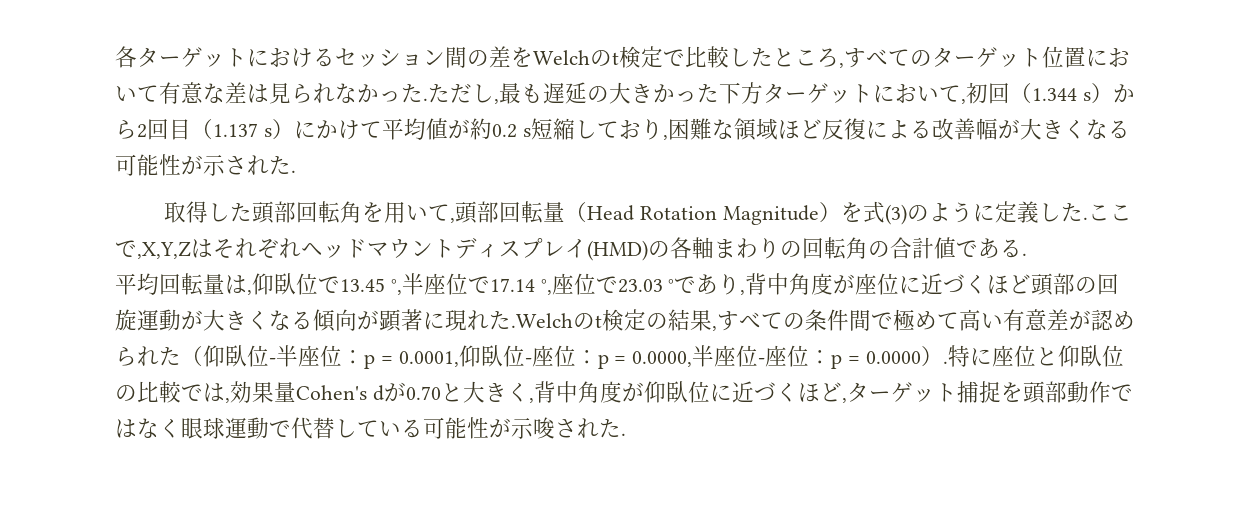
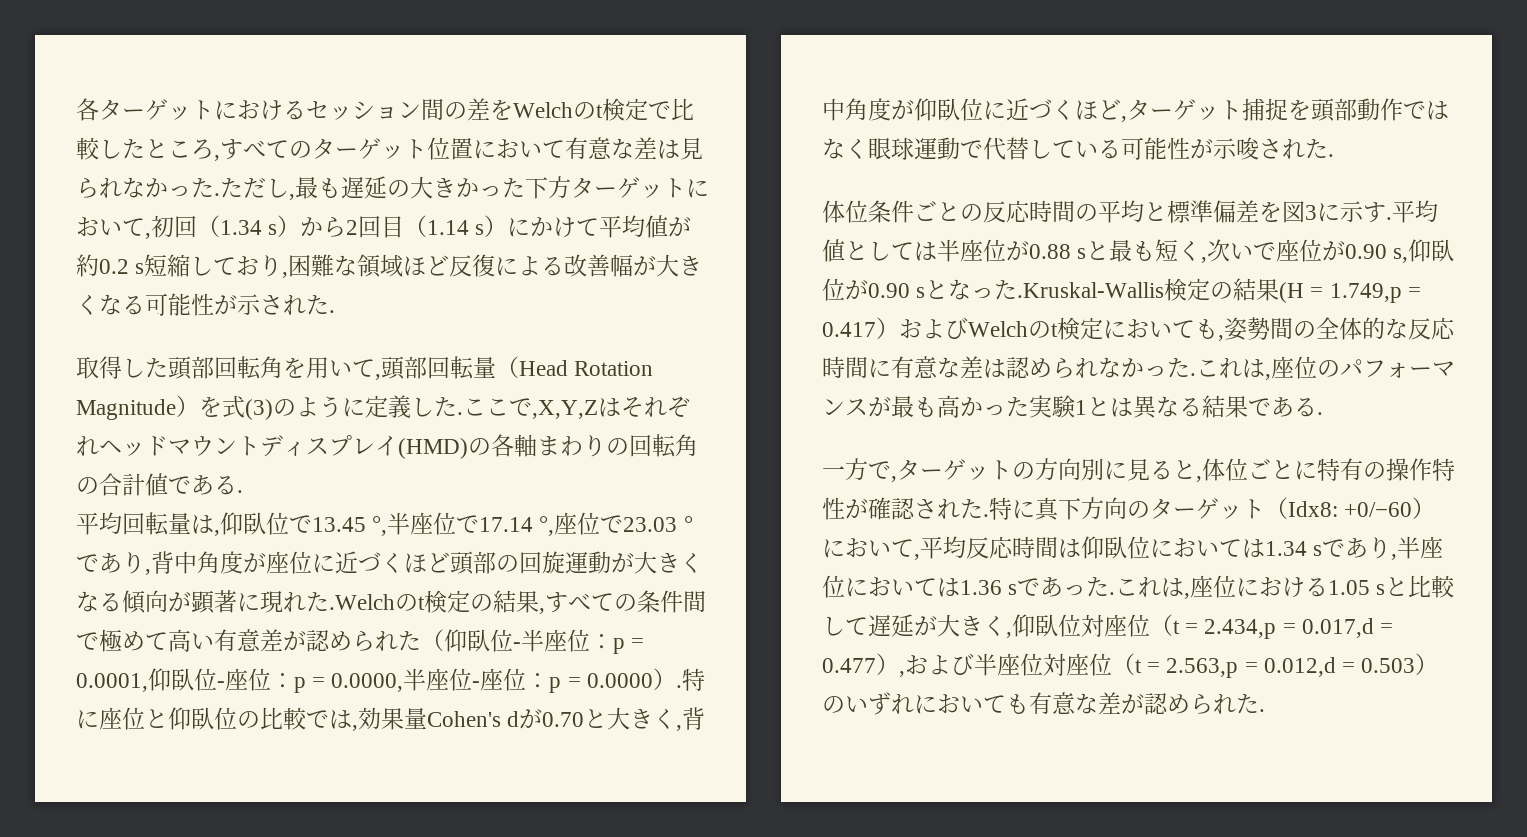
[1032,88,1077,101] 1.344 -> [220,220,262,235] 1.34
[213,123,258,137] 1.137 -> [427,220,470,235] 1.14
(626, 434) none -> [822,200,1438,223] [822,239,1455,263] [822,278,1421,303] [822,317,1455,341] [822,356,1455,380] [822,395,1323,419] [822,458,1455,482] [822,497,1436,521] [822,536,1444,560] [822,575,1456,599] [822,614,1394,639] [822,653,1439,678] [822,692,1265,715] // 体位条件ごとの反応時間の平均と標準偏差を図3に示す.平均値としては半座位が0.88 sと最も短く,次いで座位が0.90 s,仰臥位が0.90 sとなった.Kruskal-Wallis検定の結果(H = 1.749,p = 0.417）およびWelchのt検定においても,姿勢間の全体的な反応時間に有意な差は認められなかった.これは,座位のパフォーマンスが最も高かった実験1とは異なる結果である. // 一方で,ターゲットの方向別に見ると,体位ごとに特有の操作特性が確認された.特に真下方向のターゲット（Idx8: +0/−60）において,平均反応時間は仰臥位においては1.34 sであり,半座位においては1.36 sであった.これは,座位における1.05 sと比較して遅延が大きく,仰臥位対座位（t = 2.434,p = 0.017,d = 0.477）,および半座位対座位（t = 2.563,p = 0.012,d = 0.503）のいずれにおいても有意な差が認められた.

